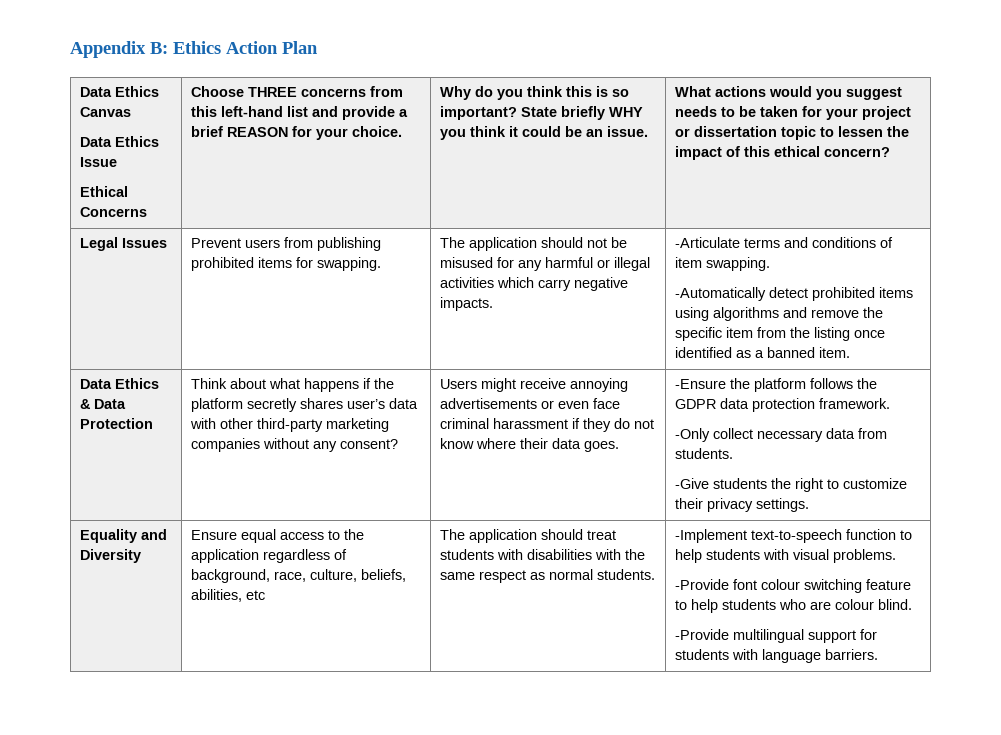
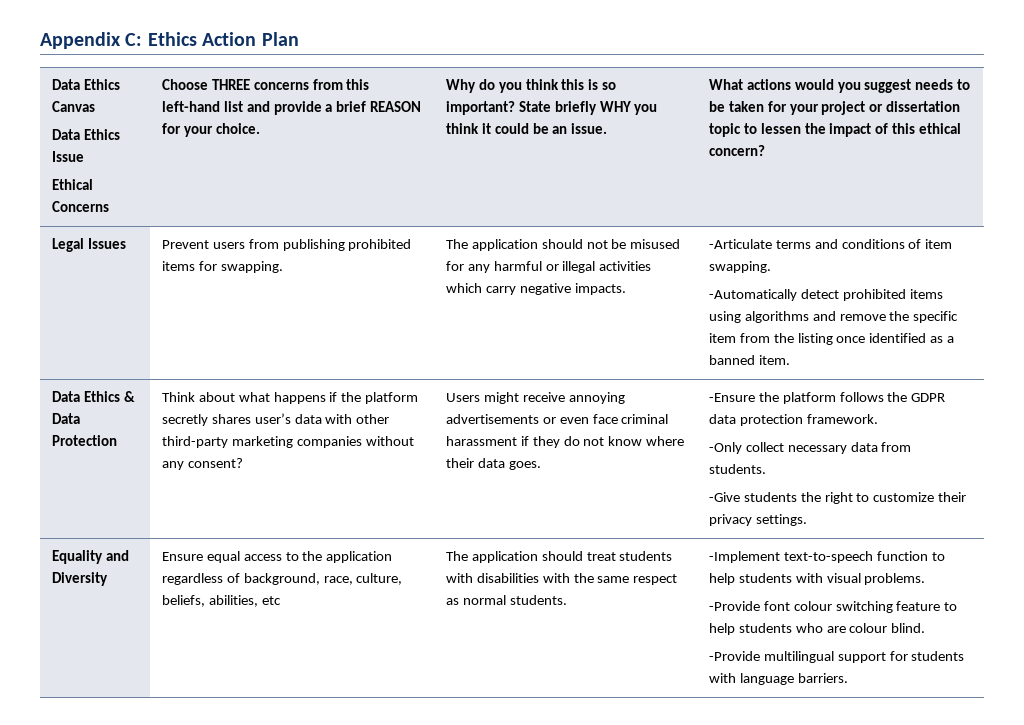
[150,42,168,54] B: -> [125,33,143,46] C:

